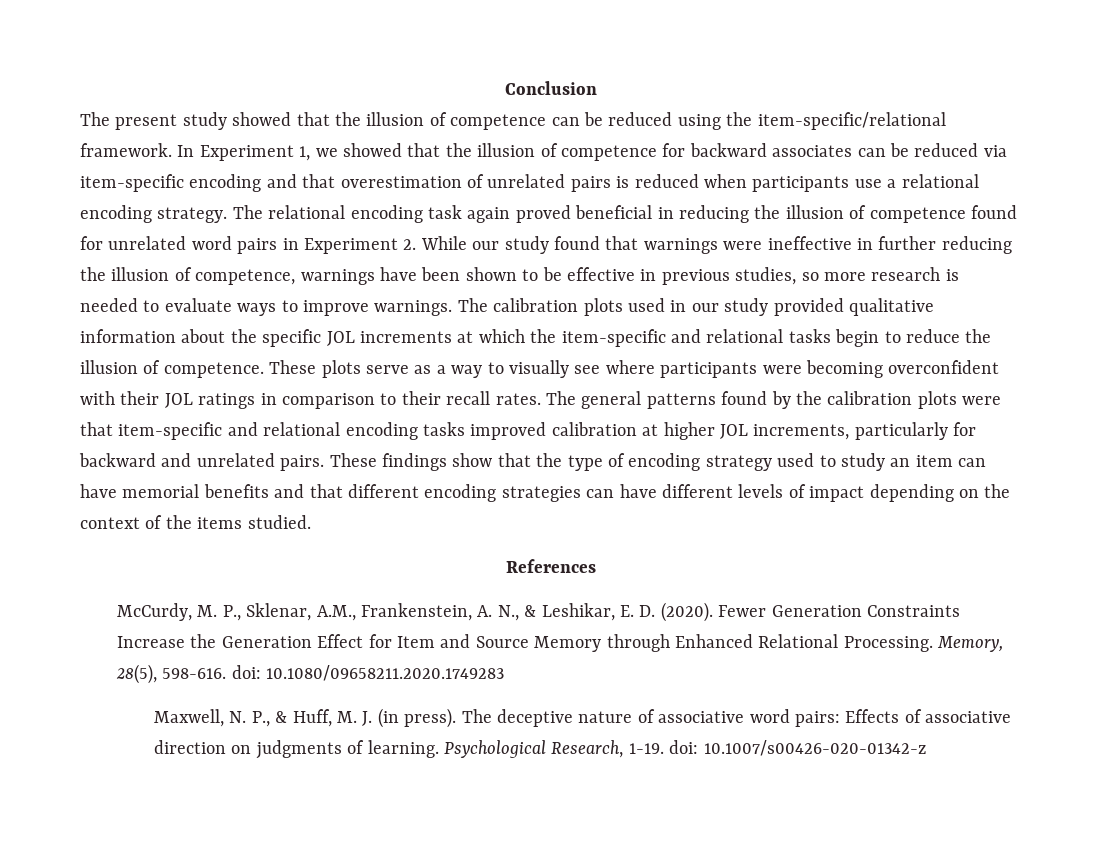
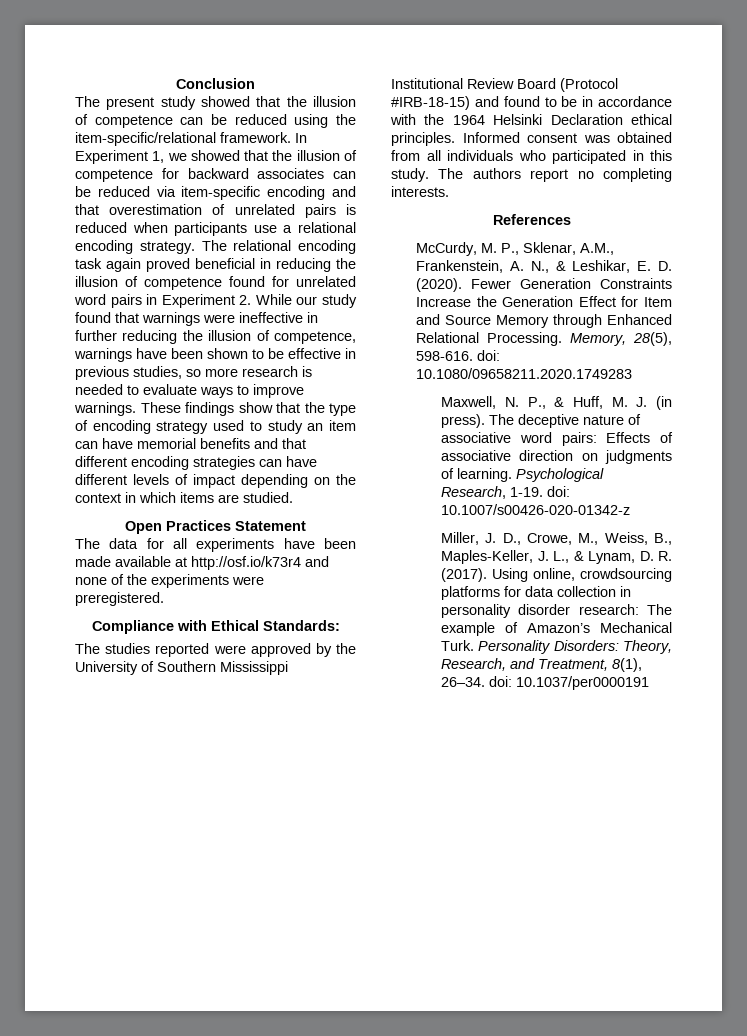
[457,298,934,316] [80,329,992,347] [80,360,1000,378] [80,391,1002,409] [80,422,977,440] [79,453,325,471] The calibration plots used in our study provided qualitative information about the specific JOL increments at which the item-specific and relational tasks begin to reduce the illusion of competence. These plots serve as a way to visually see where participants were becoming overconfident with their JOL ratings in comparison to their recall rates. The general patterns found by the calibration plots were that item-specific and relational encoding tasks improved calibration at higher JOL increments, particularly for backward and unrelated pairs. -> (136, 409) none
[145,515,311,529] of the items studied. -> [125,492,293,503] [125,520,306,534] [75,538,356,552] [75,556,329,570] [75,574,264,588] [75,592,164,606] [91,620,340,634] [75,643,356,657] [75,661,288,675] [391,78,618,92] [391,96,672,110] [390,114,672,125] [391,132,672,146] [391,150,672,164] [391,168,672,182] [391,186,449,197] in which items are studied. // Open Practices Statement // The data for all experiments have been made available at http://osf.io/k73r4 and none of the experiments were preregistered. // Compliance with Ethical Standards: // The studies reported were approved by the University of Southern Mississippi Institutional Review Board (Protocol #IRB-18-15) and found to be in accordance with the 1964 Helsinki Declaration ethical principles. Informed consent was obtained from all individuals who participated in this study. The authors report no completing interests.
(926, 748) none -> [441,532,672,545] [441,550,672,564] [441,568,672,582] [441,586,632,600] [441,604,672,618] [441,622,672,636] [441,640,672,654] [441,658,643,672] [441,676,650,690] // Miller, J. D., Crowe, M., Weiss, B., Maples-Keller, J. L., & Lynam, D. R. (2017). Using online, crowdsourcing platforms for data collection in personality disorder research: The example of Amazon’s Mechanical Turk. Personality Disorders: Theory, Research, and Treatment, 8(1), 26–34. doi: 10.1037/per0000191

